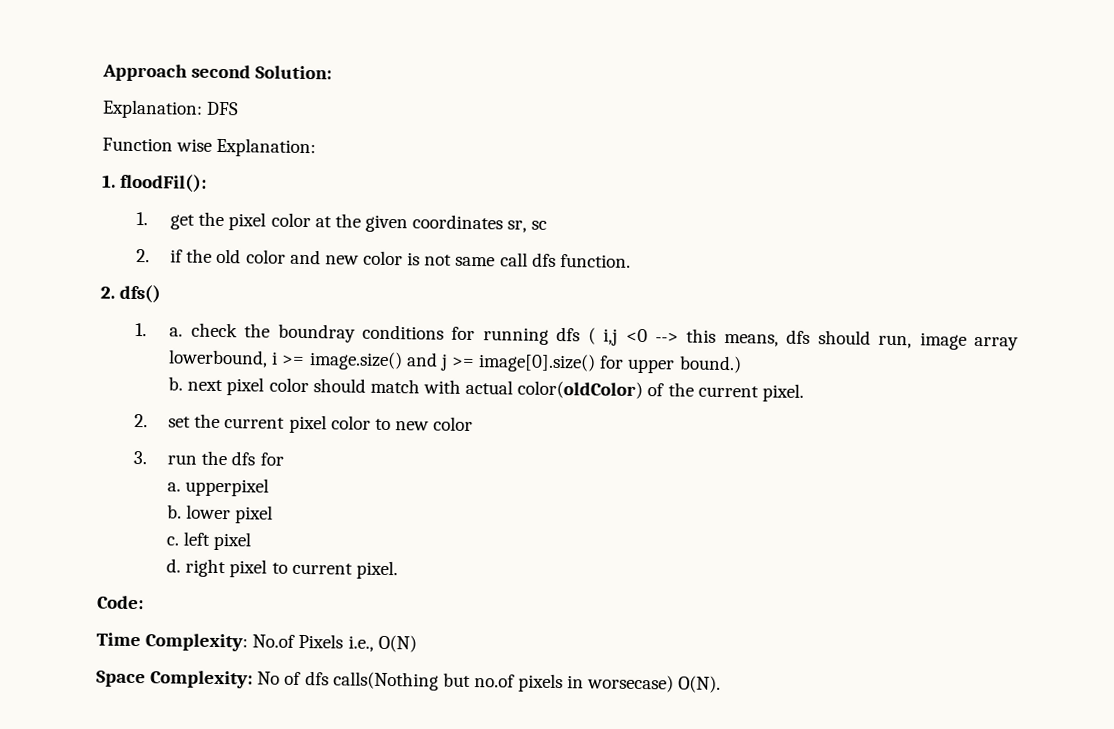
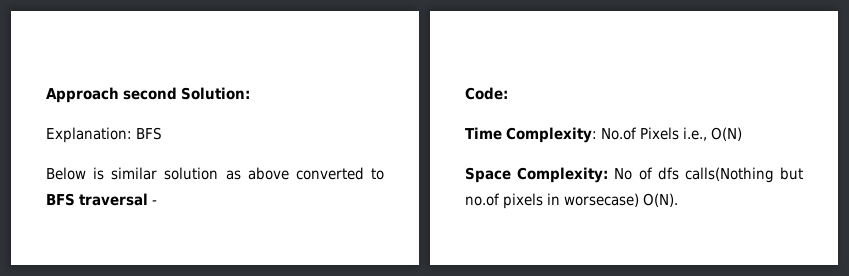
[206,101,240,116] [102,137,317,158] [102,173,208,193] [135,211,548,233] [135,248,631,268] [100,284,162,304] [134,322,1019,351] [168,349,742,374] [168,376,804,402] [133,413,474,434] [132,450,284,466] [167,477,270,497] [167,504,274,524] [166,531,252,551] [166,558,398,580] DFS // Function wise Explanation: // 1. floodFil(): // 1. get the pixel color at the given coordinates sr, sc // 2. if the old color and new color is not same call dfs function. // 2. dfs() // 1. a. check the boundray conditions for running dfs ( i,j <0 --> this means, dfs should run, image array lowerbound, i >= image.size() and j >= image[0].size() for upper bound.) // b. next pixel color should match with actual color(oldColor) of the current pixel. // 2. set the current pixel color to new color // 3. run the dfs for // a. upperpixel // b. lower pixel // c. left pixel // d. right pixel to current pixel. -> [136,127,163,140] [46,167,385,180] [46,193,158,206] BFS // Below is similar solution as above converted to BFS traversal -

